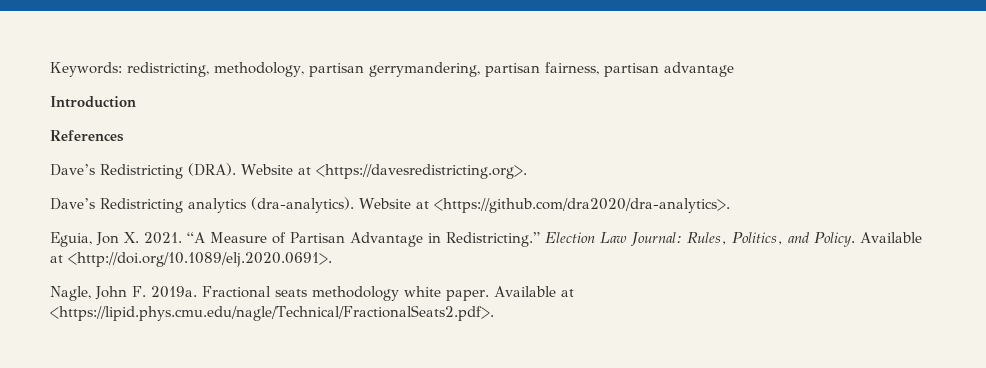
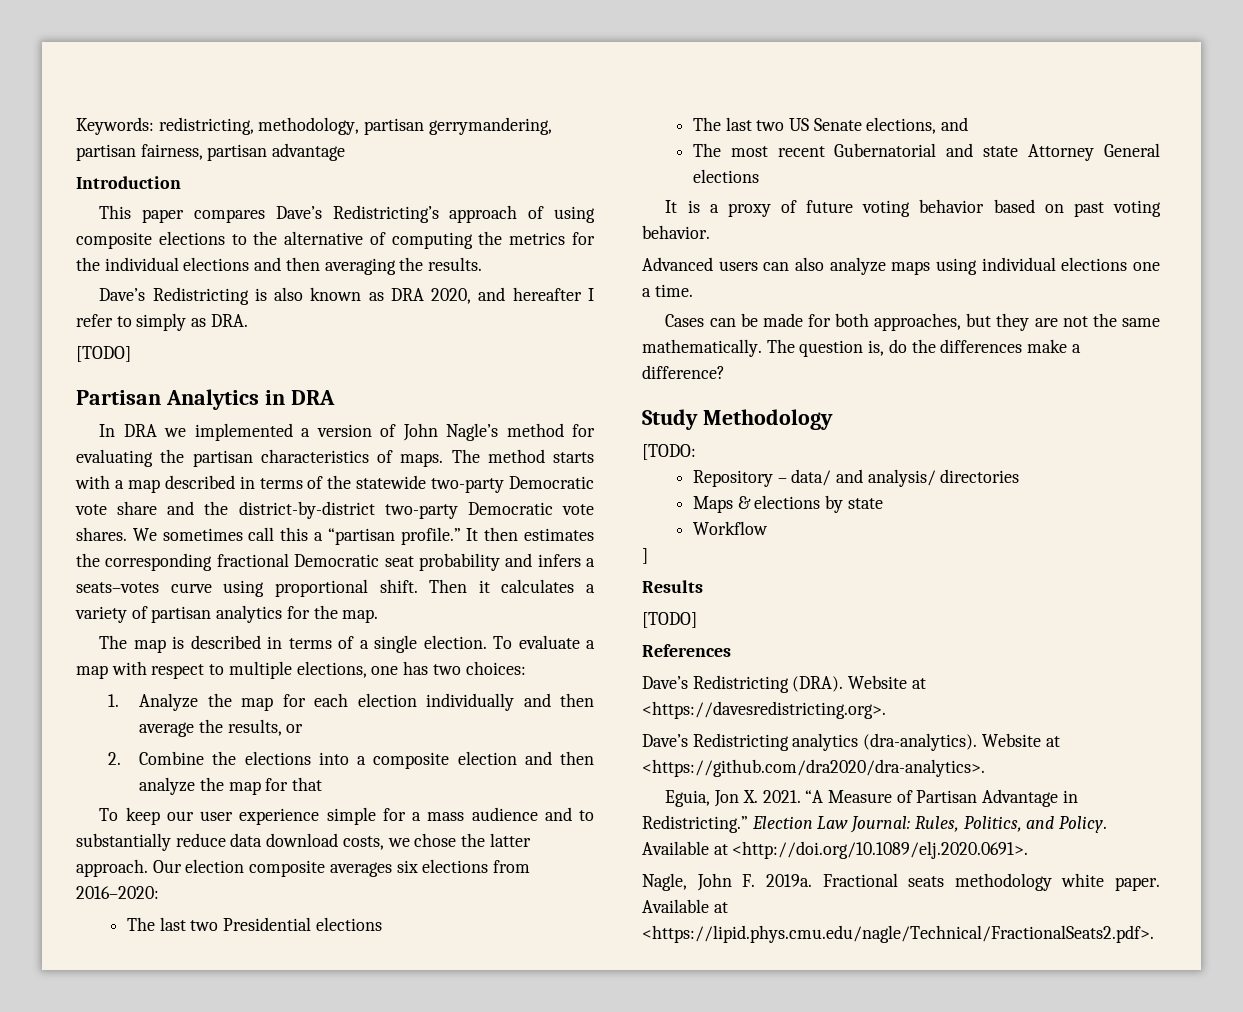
(136, 102) none -> [99,205,596,223] [76,231,595,249] [76,257,483,275] [99,287,595,305] [76,313,248,331] [76,346,131,362] [76,389,335,410] [99,423,595,441] [76,449,594,467] [75,475,594,493] [75,501,594,519] [76,527,595,545] [76,553,595,571] [76,579,595,597] [75,605,379,623] [99,635,595,653] [76,661,526,679] [107,693,594,711] [139,719,304,737] [107,751,594,769] [139,777,323,795] [99,807,594,825] [76,833,531,851] [76,859,531,877] [76,886,159,899] [126,917,382,931] [692,117,969,134] [692,143,1160,161] [692,169,759,183] [665,199,1161,217] [642,225,710,239] [642,257,1160,275] [642,284,693,297] [665,313,1160,331] [642,339,1081,357] [642,365,725,379] [642,409,833,430] [642,444,696,460] [692,469,1020,487] [692,495,883,513] [692,521,768,535] [642,548,648,564] [642,580,703,593] [642,612,697,628] // This paper compares Dave’s Redistricting’s approach of using composite elections to the alternative of computing the metrics for the individual elections and then averaging the results. // Dave’s Redistricting is also known as DRA 2020, and hereafter I refer to simply as DRA. // [TODO] // Partisan Analytics in DRA // In DRA we implemented a version of John Nagle’s method for evaluating the partisan characteristics of maps. The method starts with a map described in terms of the statewide two-party Democratic vote share and the district-by-district two-party Democratic vote shares. We sometimes call this a “partisan profile.” It then estimates the corresponding fractional Democratic seat probability and infers a seats–votes curve using proportional shift. Then it calculates a variety of partisan analytics for the map. // The map is described in terms of a single election. To evaluate a map with respect to multiple elections, one has two choices: // 1. Analyze the map for each election individually and then average the results, or // 2. Combine the elections into a composite election and then analyze the map for that // To keep our user experience simple for a mass audience and to substantially reduce data download costs, we chose the latter approach. Our election composite averages six elections from 2016–2020: // The last two Presidential elections // The last two US Senate elections, and // The most recent Gubernatorial and state Attorney General elections // It is a proxy of future voting behavior based on past voting behavior. // Advanced users can also analyze maps using individual elections one a time. // Cases can be made for both approaches, but they are not the same mathematically. The question is, do the differences make a difference? // Study Methodology // [TODO: // Repository – data/ and analysis/ directories // Maps & elections by state // Workflow // ] // Results // [TODO]

